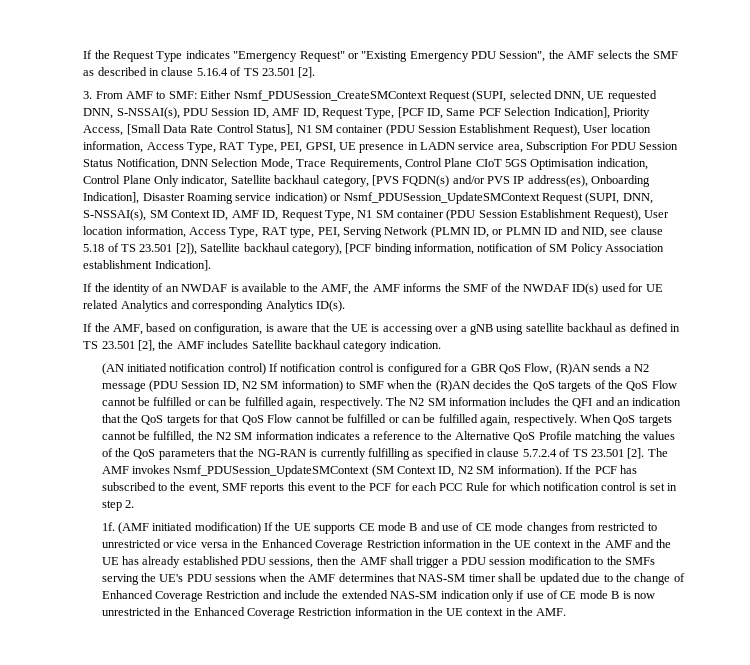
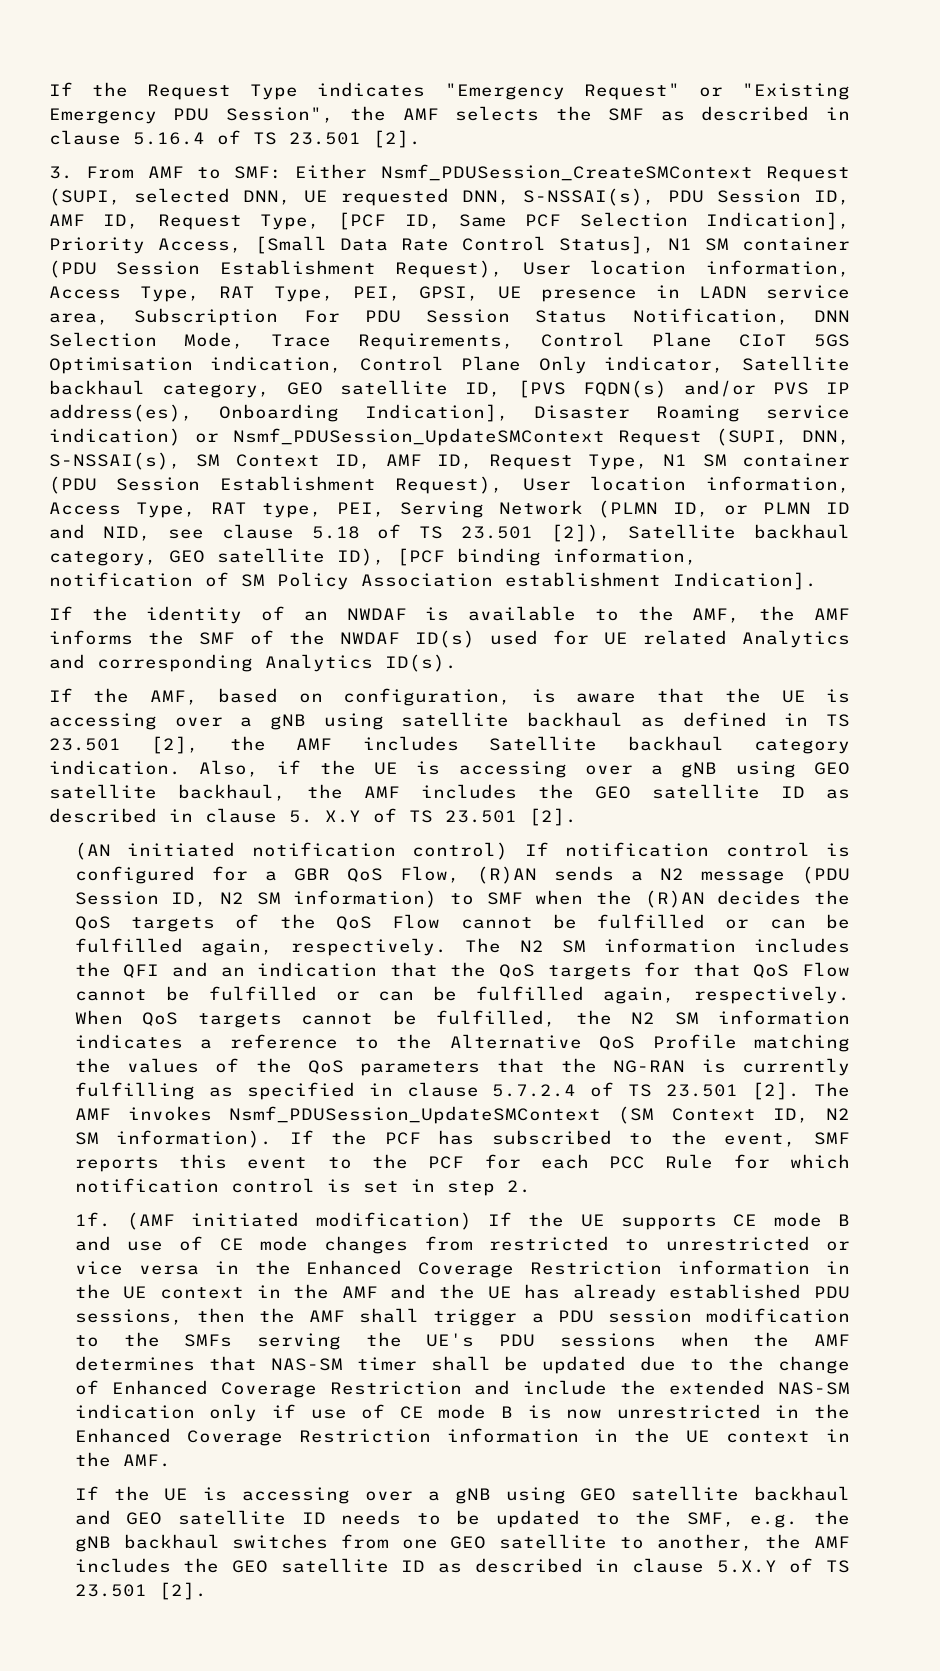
(369, 181) none -> [286,380,501,397] GEO satellite ID,
[291,243,342,255] category), -> [48,548,385,566] category, GEO satellite ID),
(441, 344) none -> [199,760,851,778] [48,784,850,801] [48,808,577,826] Also, if the UE is accessing over a gNB using GEO satellite backhaul, the AMF includes the GEO satellite ID as described in clause 5. X.Y of TS 23.501 [2].
(567, 612) none -> [74,1486,851,1504] [74,1510,850,1528] [74,1534,851,1552] [74,1558,850,1573] [74,1582,207,1600] // If the UE is accessing over a gNB using GEO satellite backhaul and GEO satellite ID needs to be updated to the SMF, e.g. the gNB backhaul switches from one GEO satellite to another, the AMF includes the GEO satellite ID as described in clause 5.X.Y of TS 23.501 [2].

